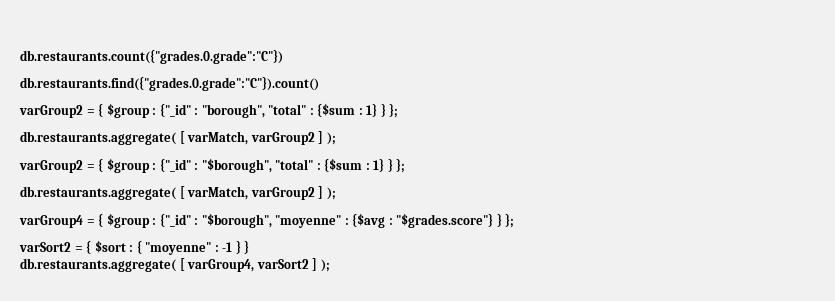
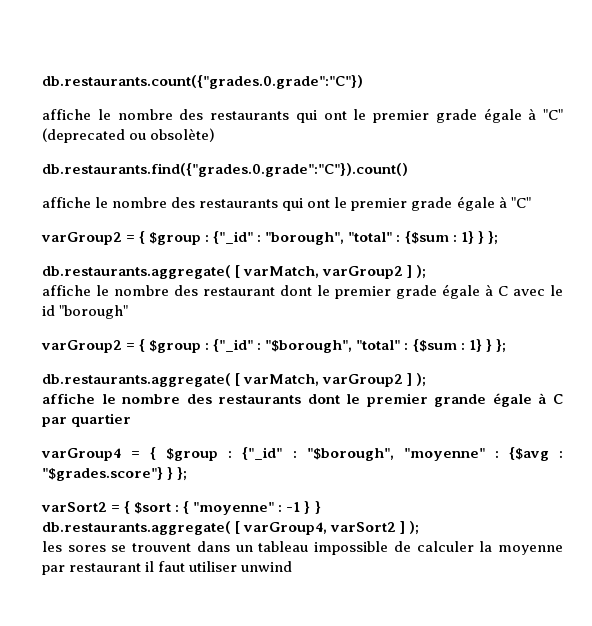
[20,76,319,91] db.restaurants.find({"grades.0.grade":"C"}).count() -> [42,108,563,123] [42,128,216,143] [42,163,408,177] [42,196,531,211] affiche le nombre des restaurants qui ont le premier grade égale à "C" (deprecated ou obsolète) // db.restaurants.find({"grades.0.grade":"C"}).count() // affiche le nombre des restaurants qui ont le premier grade égale à "C"
(336, 138) none -> [42,284,563,299] [42,305,129,319] // affiche le nombre des restaurant dont le premier grade égale à C avec le id "borough"
(336, 193) none -> [42,393,563,407] [42,413,132,427] // affiche le nombre des restaurants dont le premier grande égale à C par quartier
(330, 265) none -> [42,541,564,555] [42,561,293,575] // les sores se trouvent dans un tableau impossible de calculer la moyenne par restaurant il faut utiliser unwind

